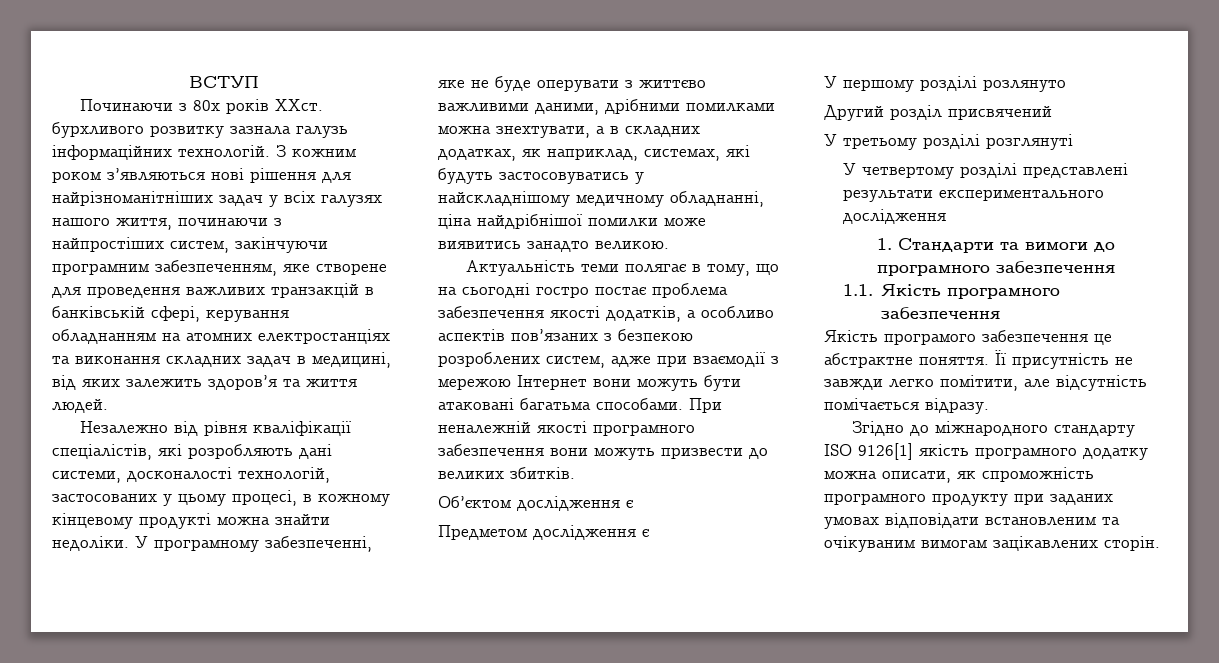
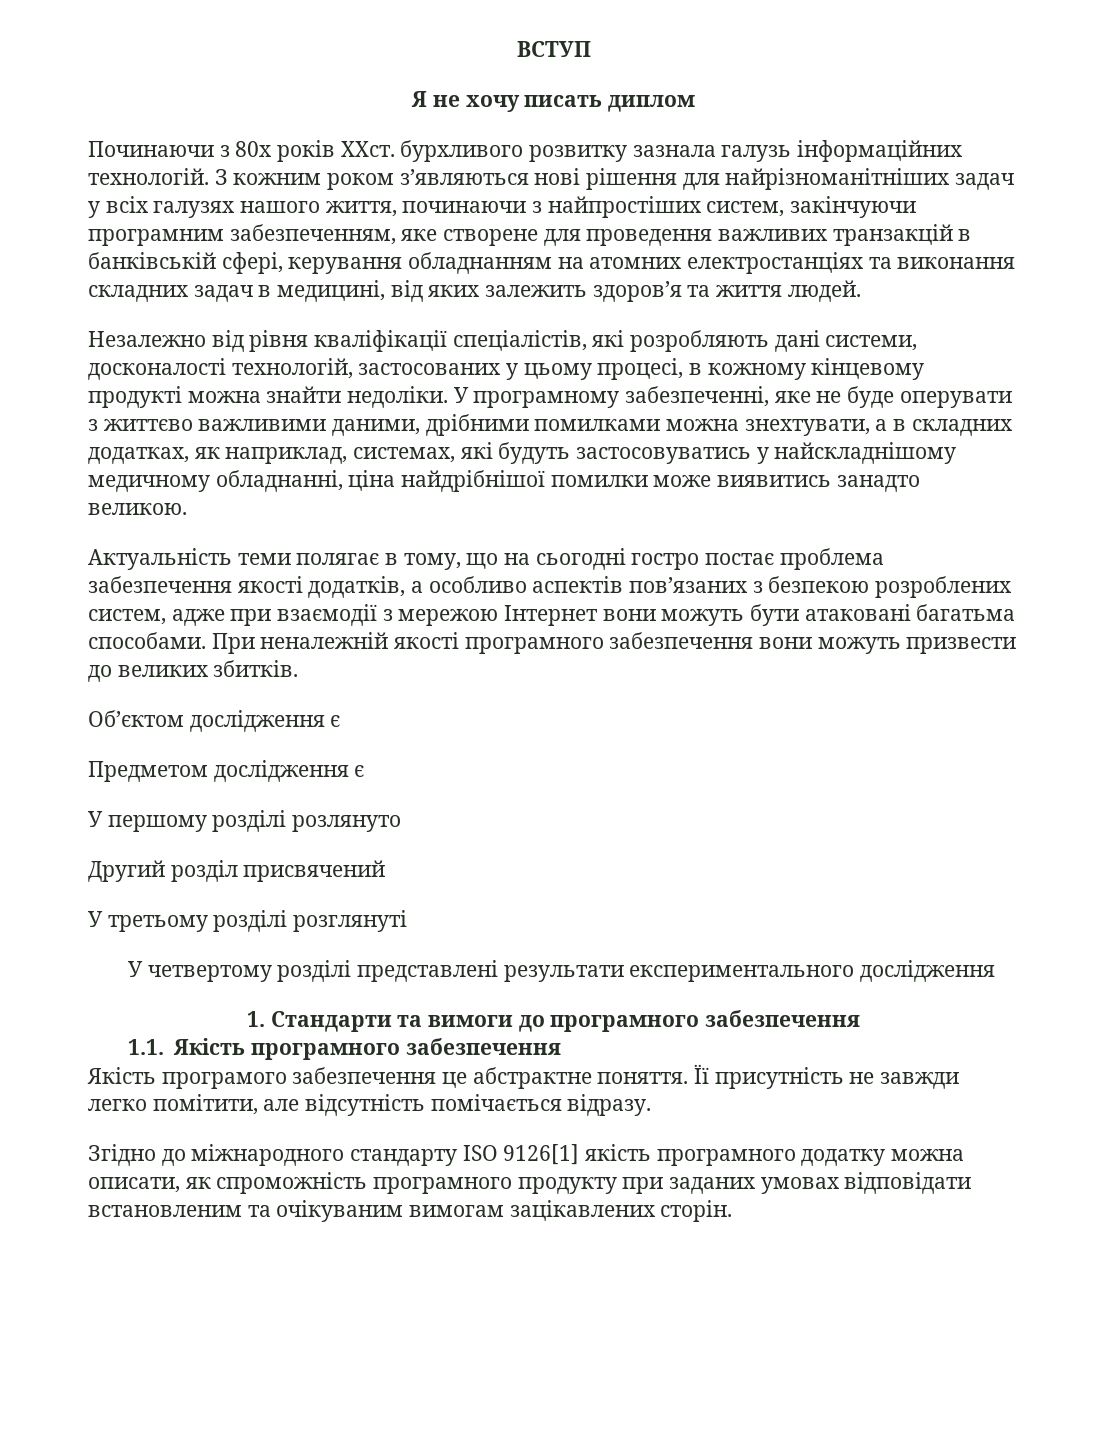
(259, 82) none -> [411,91,695,112] // Я не хочу писать диплом

